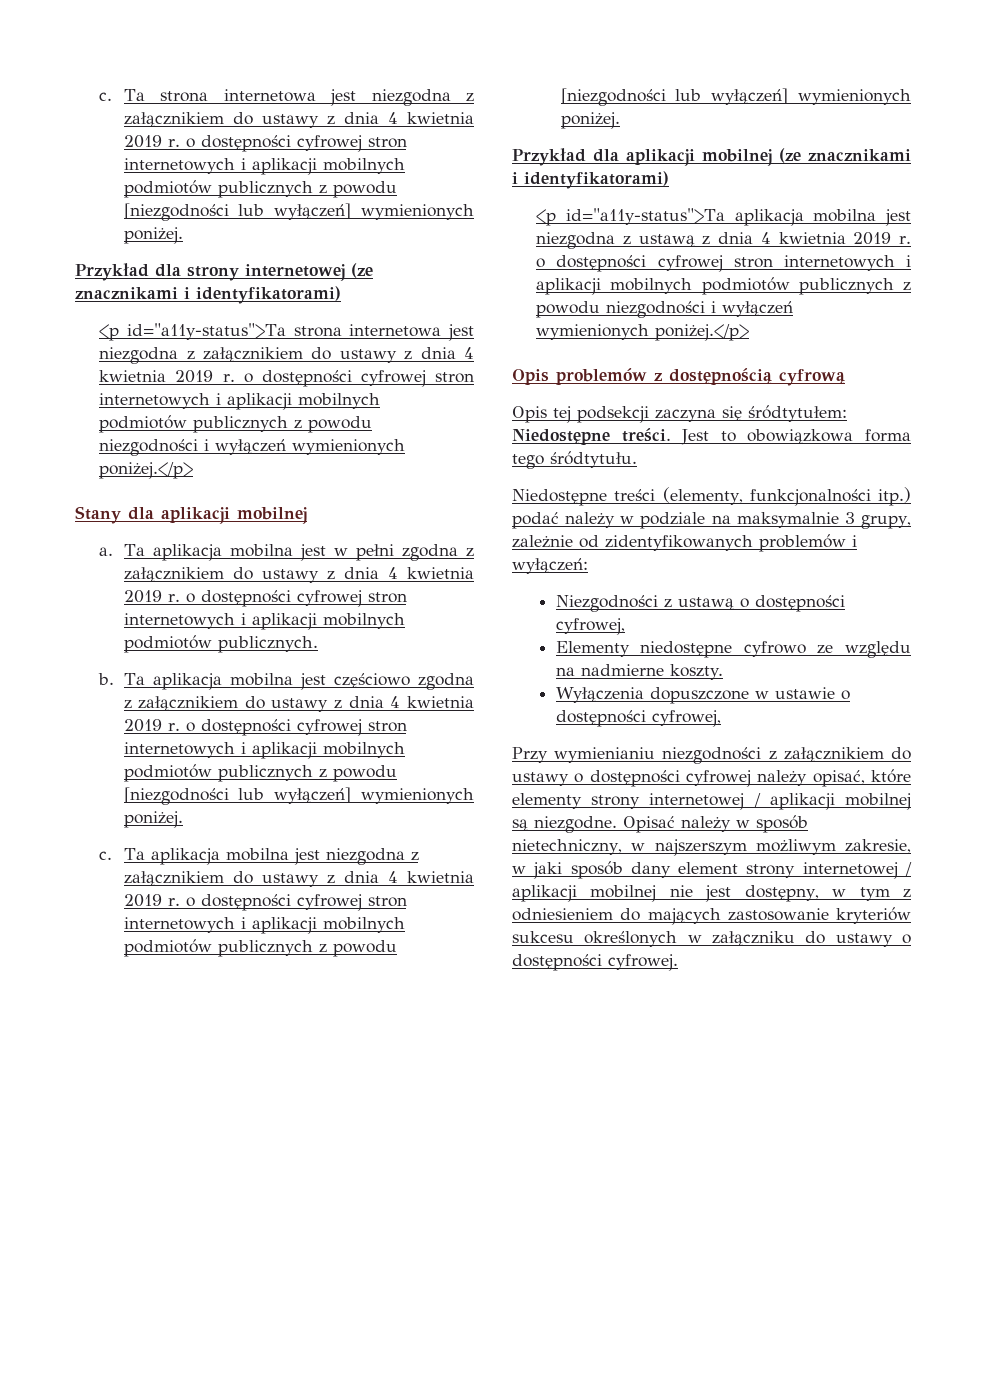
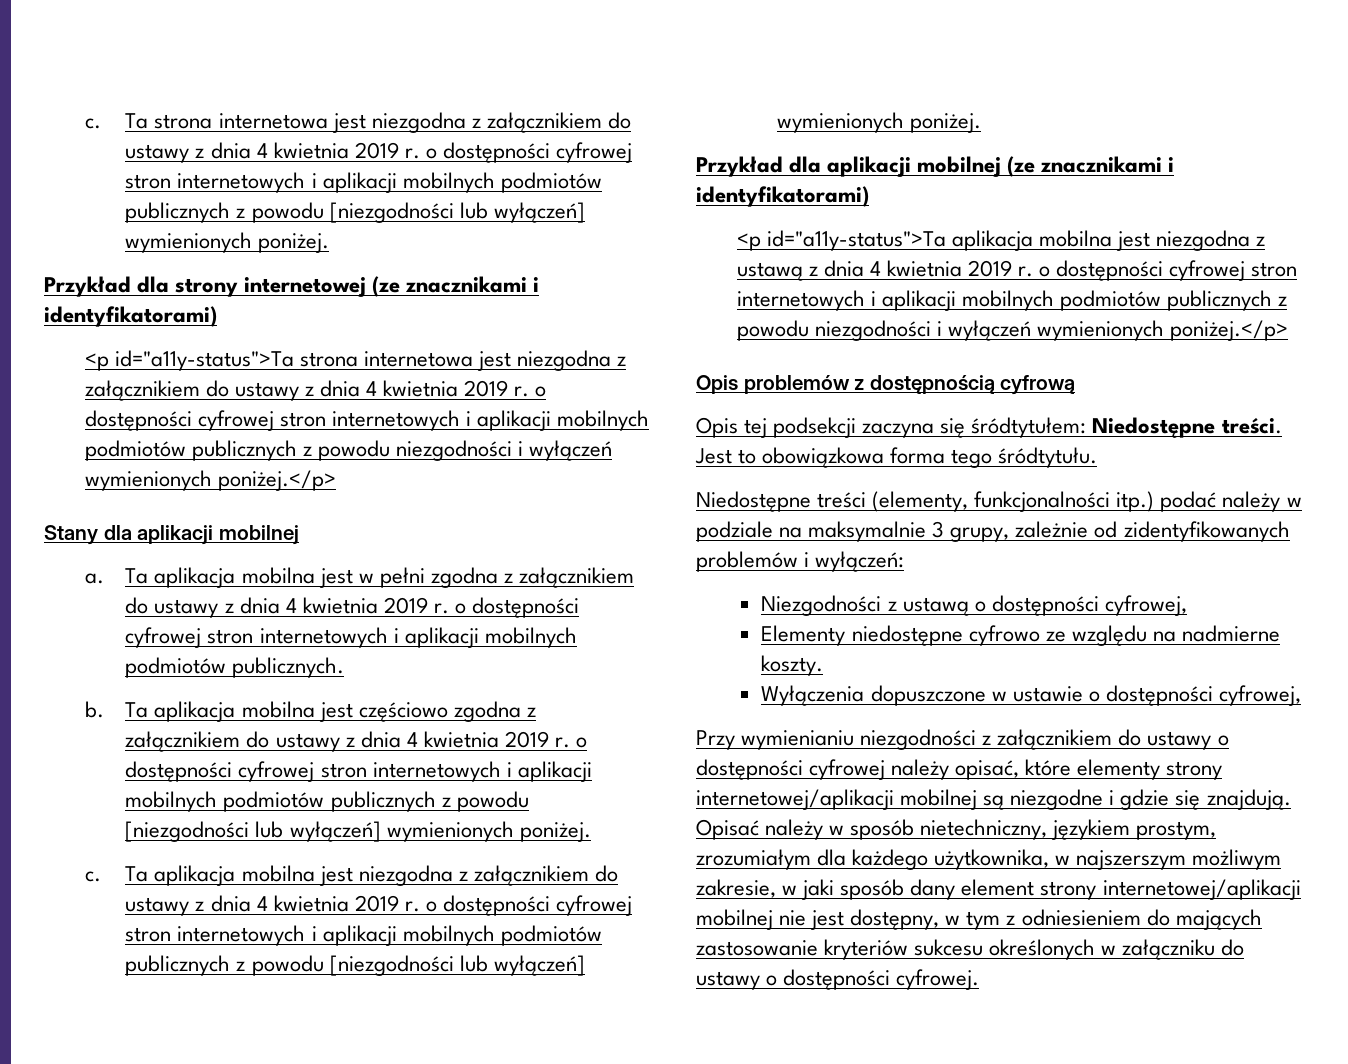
[649,793,911,810] [512,816,617,833] internetowej / aplikacji mobilnej są niezgodne. -> [696,789,1291,810] internetowej/aplikacji mobilnej są niezgodne i gdzie się znajdują.
(622, 847) none -> [1051,819,1217,840] [696,849,1050,870] językiem prostym, zrozumiałym dla każdego użytkownika,
[802,862,912,879] [512,885,577,902] internetowej / aplikacji -> [1102,879,1301,900] internetowej/aplikacji

